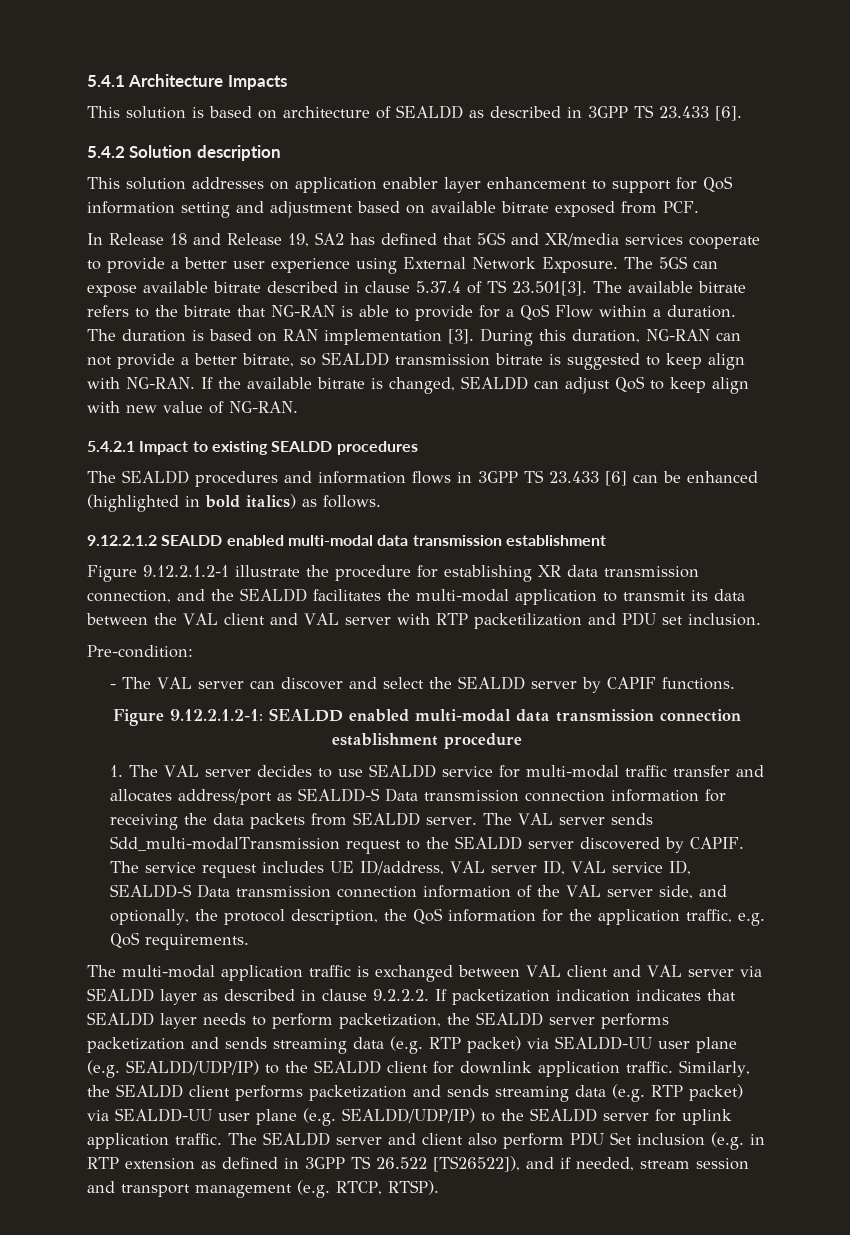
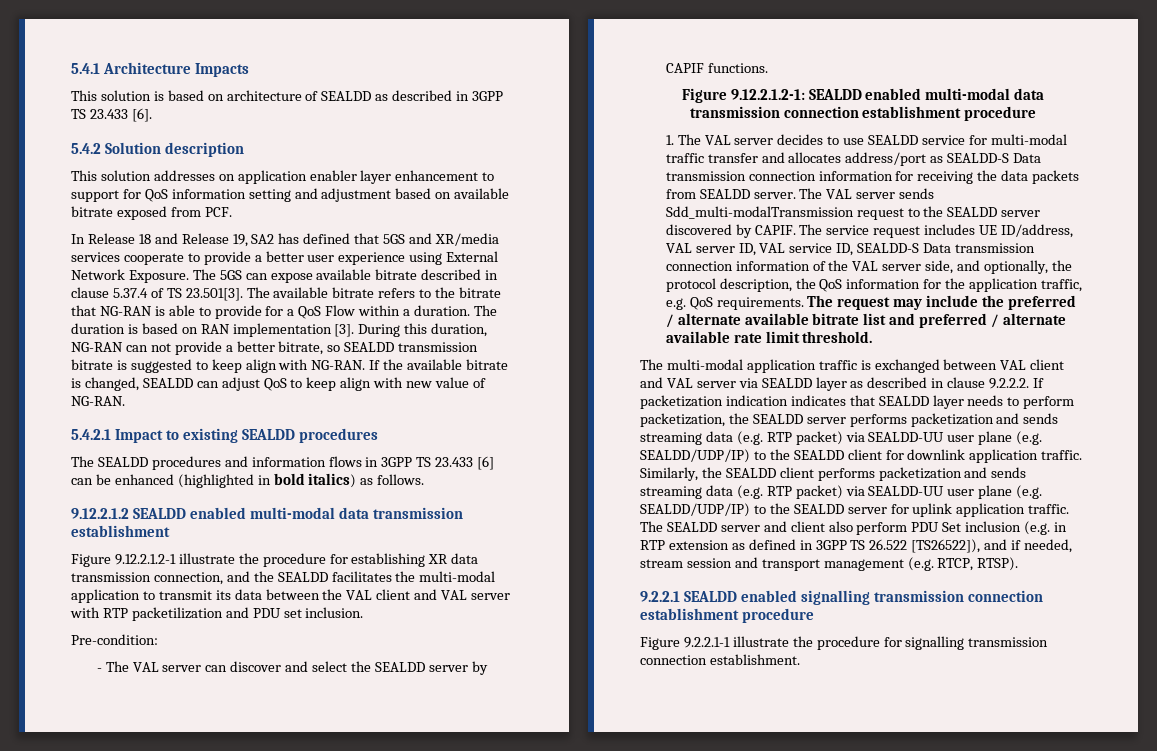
(250, 942) none -> [807,295,1077,310] [665,313,1067,328] [665,331,873,343] The request may include the preferred / alternate available bitrate list and preferred / alternate available rate limit threshold.
(439, 1187) none -> [640,590,1043,605] [640,608,814,623] [640,636,1049,650] [640,654,800,665] // 9.2.2.1 SEALDD enabled signalling transmission connection establishment procedure // Figure 9.2.2.1-1 illustrate the procedure for signalling transmission connection establishment.

